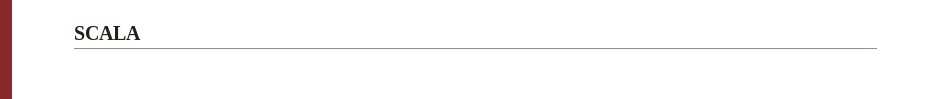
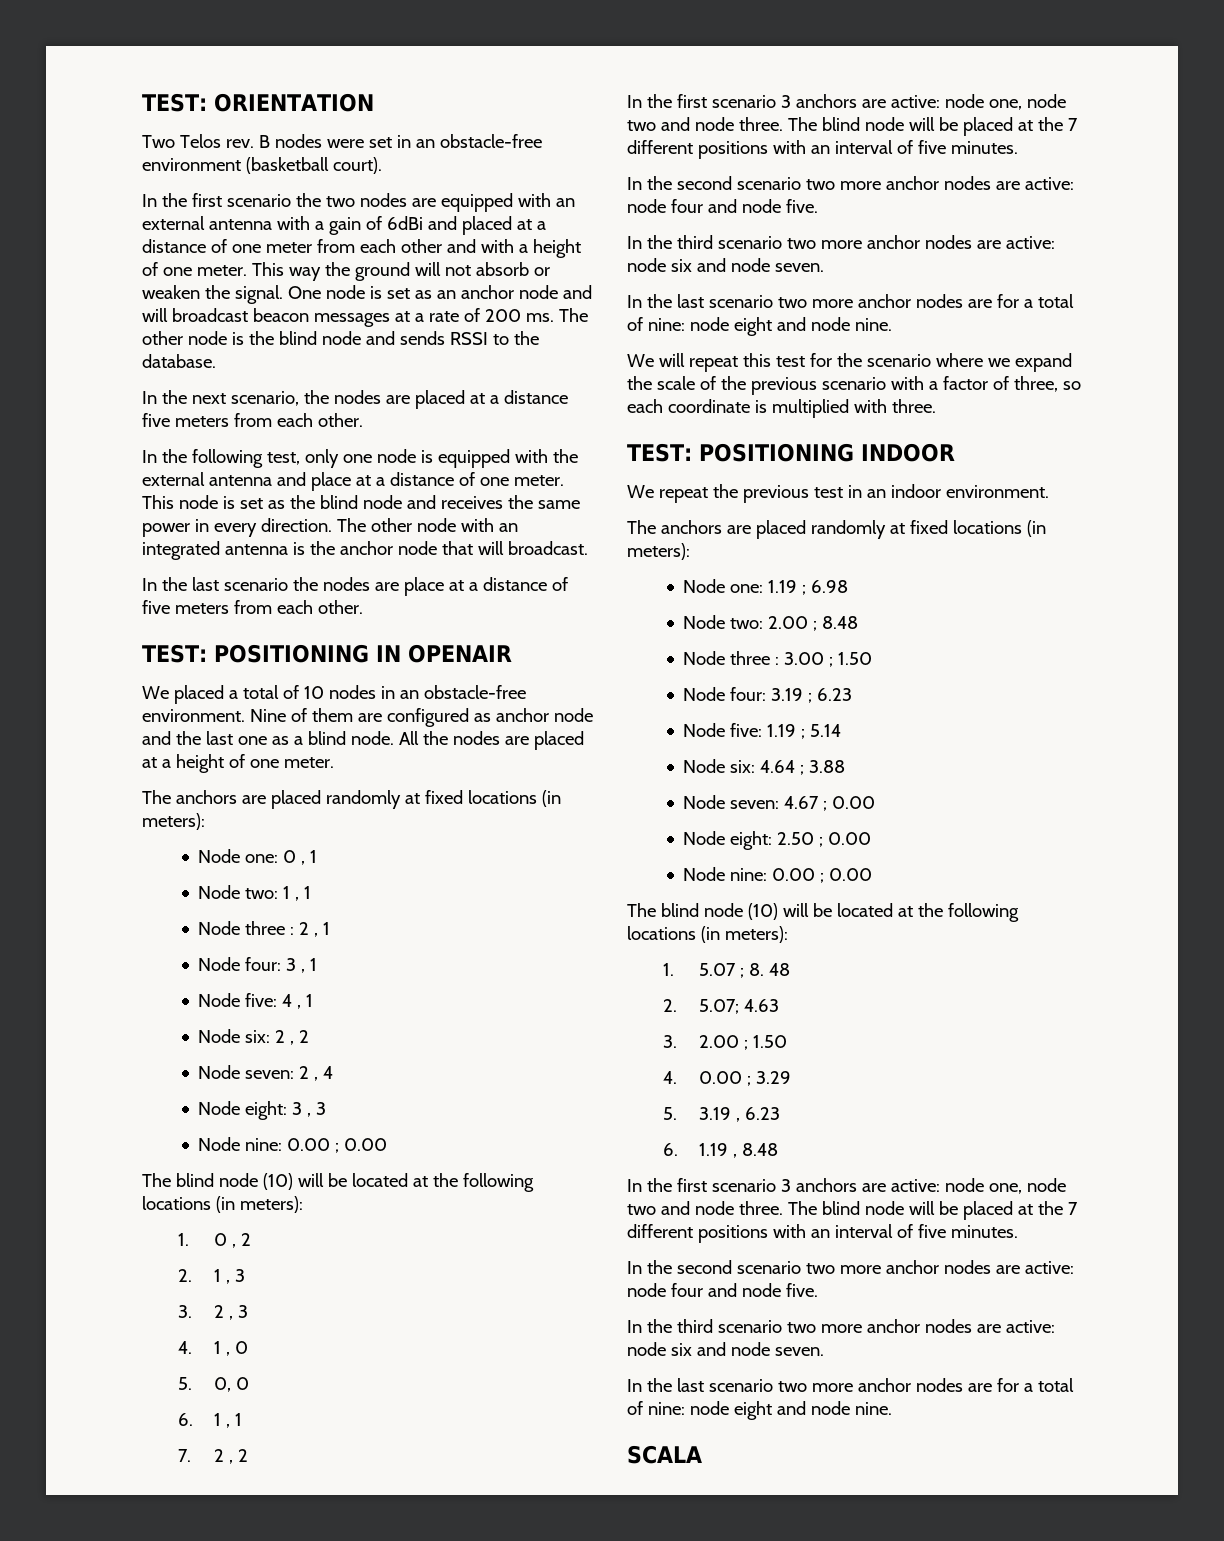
(74, 33) none -> [142,93,374,112] [142,134,542,148] [142,157,382,174] [142,193,575,212] [142,216,546,235] [142,239,581,258] [142,262,550,281] [142,285,592,304] [142,308,588,327] [142,331,539,345] [142,354,216,368] [142,390,568,409] [142,413,363,427] [142,449,578,468] [142,472,564,491] [142,495,580,509] [142,518,518,537] [142,541,588,560] [142,577,568,596] [142,600,363,614] [142,644,512,663] [142,685,526,704] [142,708,593,727] [142,731,584,750] [142,754,334,773] [142,790,561,809] [142,813,205,830] [198,849,318,865] [198,885,312,901] [198,921,331,937] [198,957,318,973] [198,993,314,1009] [198,1029,310,1045] [198,1065,334,1081] [198,1101,327,1120] [198,1137,388,1153] [142,1173,534,1192] [142,1196,303,1213] [177,1233,251,1248] [177,1269,245,1284] [177,1305,248,1320] [177,1341,248,1356] [177,1377,249,1392] [177,1413,242,1428] [177,1449,248,1464] [627,94,1066,110] [627,117,1078,136] [627,140,1018,159] [627,176,1074,190] [627,199,818,213] [627,235,1055,249] [627,258,824,272] [627,294,1074,308] [627,317,892,336] [627,353,1072,372] [627,376,1081,395] [627,399,936,418] [627,443,955,462] [627,484,1049,503] [627,520,1046,539] [627,543,690,560] [683,579,849,595] [683,615,859,631] [683,651,873,667] [683,687,853,703] [683,723,842,739] [683,759,846,775] [683,795,876,811] [683,831,872,850] [683,867,873,883] [627,903,1019,922] [627,926,788,943] [662,963,790,978] [662,999,779,1014] [662,1035,787,1050] [662,1071,791,1086] [662,1107,780,1122] [662,1143,778,1158] [627,1178,1066,1194] [627,1201,1078,1220] [627,1224,1018,1243] [627,1260,1074,1274] [627,1283,818,1297] [627,1319,1055,1333] [627,1342,824,1356] [627,1378,1074,1392] [627,1401,892,1420] TEST: ORIENTATION // Two Telos rev. B nodes were set in an obstacle-free environment (basketball court). // In the first scenario the two nodes are equipped with an external antenna with a gain of 6dBi and placed at a distance of one meter from each other and with a height of one meter. This way the ground will not absorb or weaken the signal. One node is set as an anchor node and will broadcast beacon messages at a rate of 200 ms. The other node is the blind node and sends RSSI to the database. // In the next scenario, the nodes are placed at a distance five meters from each other. // In the following test, only one node is equipped with the external antenna and place at a distance of one meter. This node is set as the blind node and receives the same power in every direction. The other node with an integrated antenna is the anchor node that will broadcast. // In the last scenario the nodes are place at a distance of five meters from each other. // TEST: POSITIONING IN OPENAIR // We placed a total of 10 nodes in an obstacle-free environment. Nine of them are configured as anchor node and the last one as a blind node. All the nodes are placed at a height of one meter. // The anchors are placed randomly at fixed locations (in meters): // Node one: 0 , 1 // Node two: 1 , 1 // Node three : 2 , 1 // Node four: 3 , 1 // Node five: 4 , 1 // Node six: 2 , 2 // Node seven: 2 , 4 // Node eight: 3 , 3 // Node nine: 0.00 ; 0.00 // The blind node (10) will be located at the following locations (in meters): // 1. 0 , 2 // 2. 1 , 3 // 3. 2 , 3 // 4. 1 , 0 // 5. 0, 0 // 6. 1 , 1 // 7. 2 , 2 // In the first scenario 3 anchors are active: node one, node two and node three. The blind node will be placed at the 7 different positions with an interval of five minutes. // In the second scenario two more anchor nodes are active: node four and node five. // In the third scenario two more anchor nodes are active: node six and node seven. // In the last scenario two more anchor nodes are for a total of nine: node eight and node nine. // We will repeat this test for the scenario where we expand the scale of the previous scenario with a factor of three, so each coordinate is multiplied with three. // TEST: POSITIONING INDOOR // We repeat the previous test in an indoor environment. // The anchors are placed randomly at fixed locations (in meters): // Node one: 1.19 ; 6.98 // Node two: 2.00 ; 8.48 // Node three : 3.00 ; 1.50 // Node four: 3.19 ; 6.23 // Node five: 1.19 ; 5.14 // Node six: 4.64 ; 3.88 // Node seven: 4.67 ; 0.00 // Node eight: 2.50 ; 0.00 // Node nine: 0.00 ; 0.00 // The blind node (10) will be located at the following locations (in meters): // 1. 5.07 ; 8. 48 // 2. 5.07; 4.63 // 3. 2.00 ; 1.50 // 4. 0.00 ; 3.29 // 5. 3.19 , 6.23 // 6. 1.19 , 8.48 // In the first scenario 3 anchors are active: node one, node two and node three. The blind node will be placed at the 7 different positions with an interval of five minutes. // In the second scenario two more anchor nodes are active: node four and node five. // In the third scenario two more anchor nodes are active: node six and node seven. // In the last scenario two more anchor nodes are for a total of nine: node eight and node nine. //

